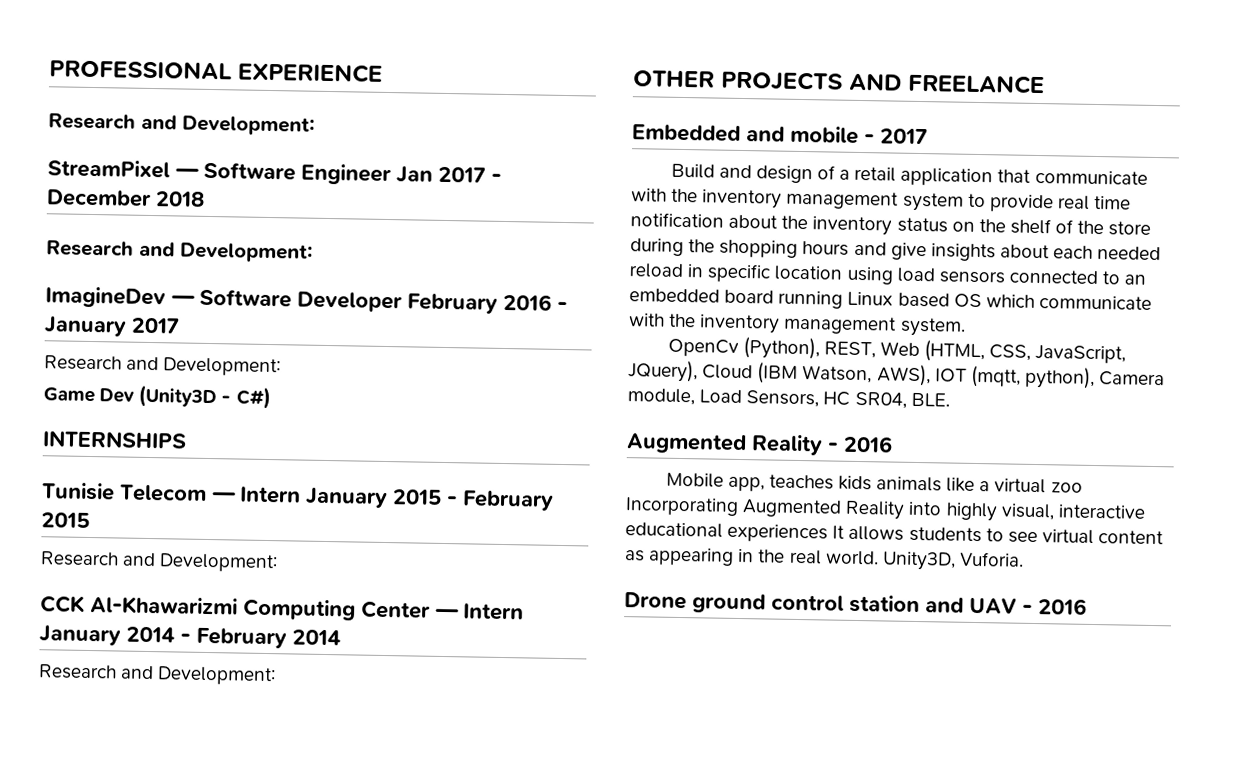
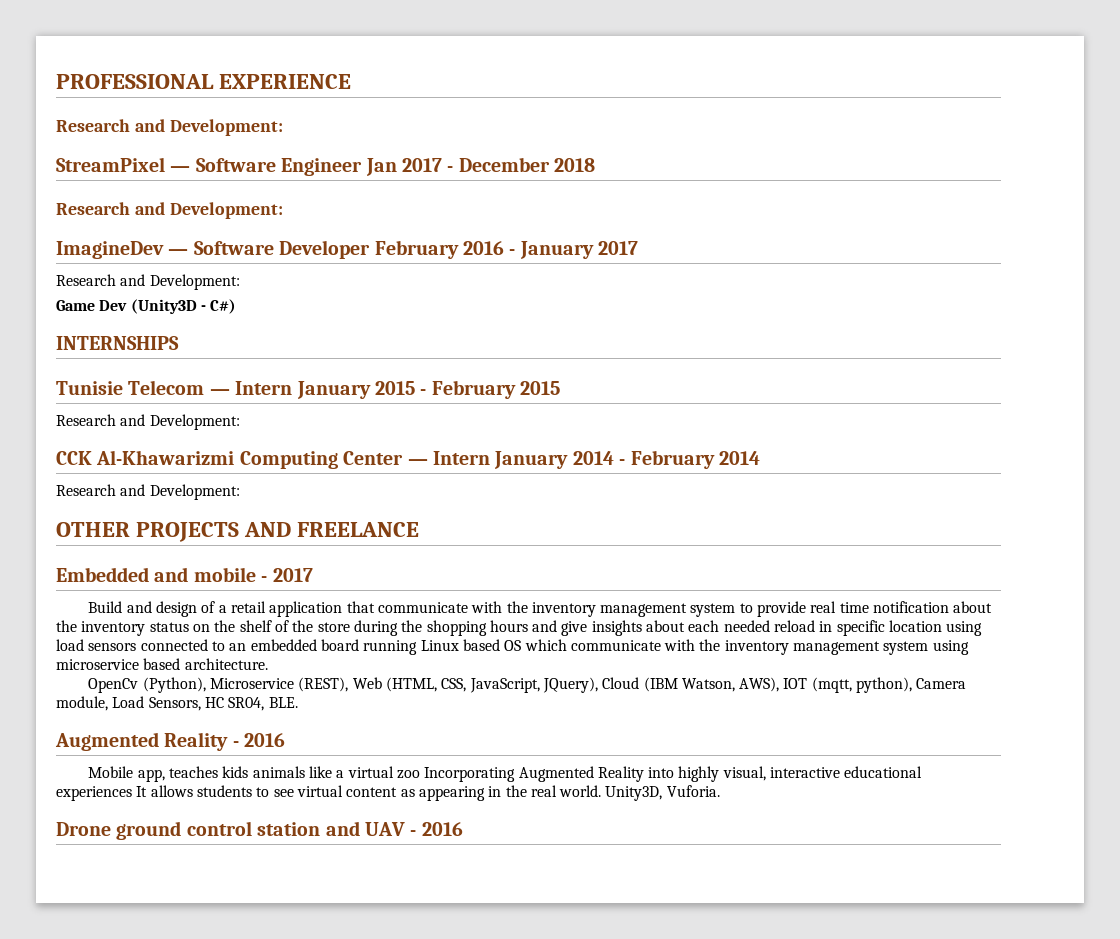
[899,317,966,337] system. -> [883,640,969,655] [56,658,268,670] system using microservice based architecture.
[823,341,876,359] REST, -> [209,677,349,692] Microservice (REST),

